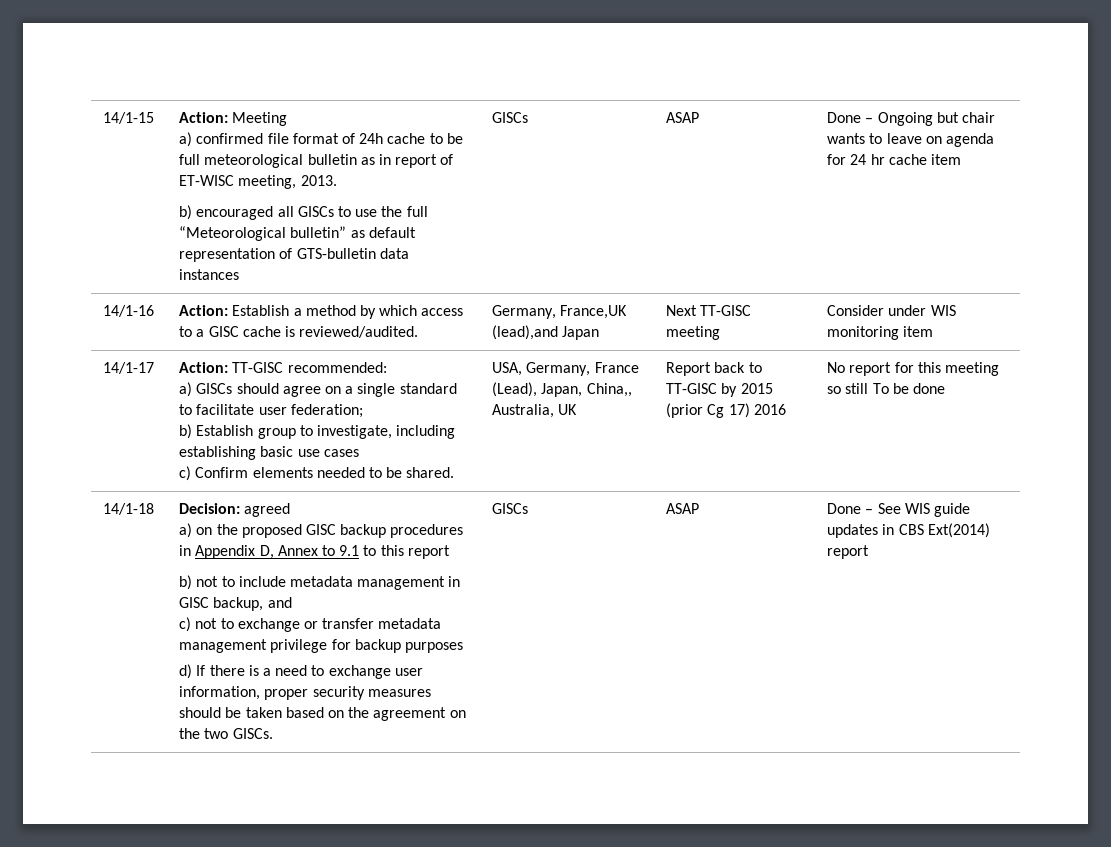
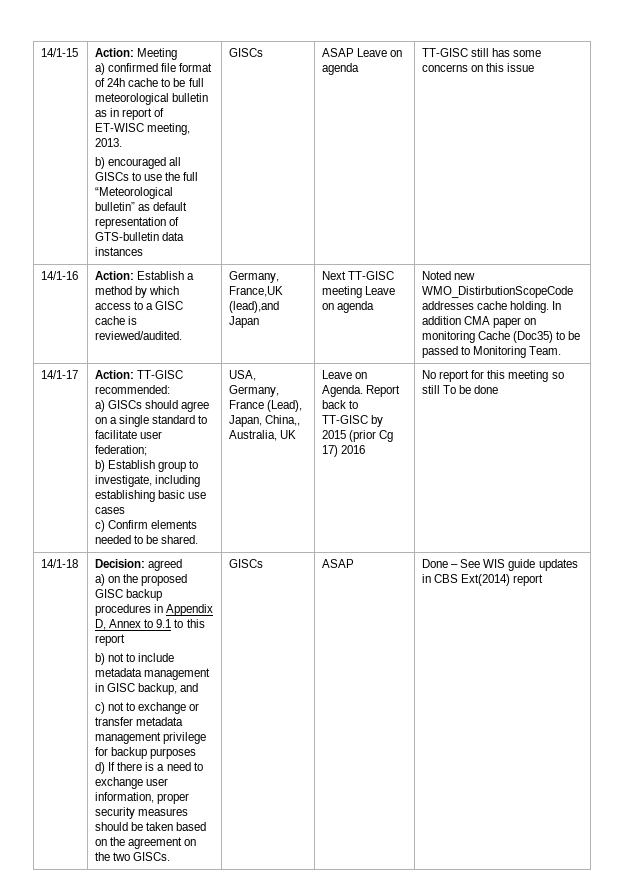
[827,112,995,126] [827,133,994,147] [827,154,961,165] | Done – Ongoing but chair wants to leave on agenda for 24 hr cache item -> [357,48,403,57] [322,63,360,75] [422,48,542,57] [422,63,535,72] Leave on agenda | TT-GISC still has some concerns on this issue
[827,305,956,316] [827,326,934,340] | Consider under WIS monitoring item -> [365,286,396,295] [322,301,375,313] [422,271,476,280] [422,286,574,298] [422,301,562,313] [422,316,537,328] [422,331,581,343] [422,346,562,358] Leave on agenda | Noted new WMO_DistirbutionScopeCode addresses cache holding. In addition CMA paper on monitoring Cache (Doc35) to be passed to Monitoring Team.
(578, 409) none -> [322,370,368,379] [322,385,364,397] Leave on Agenda.

